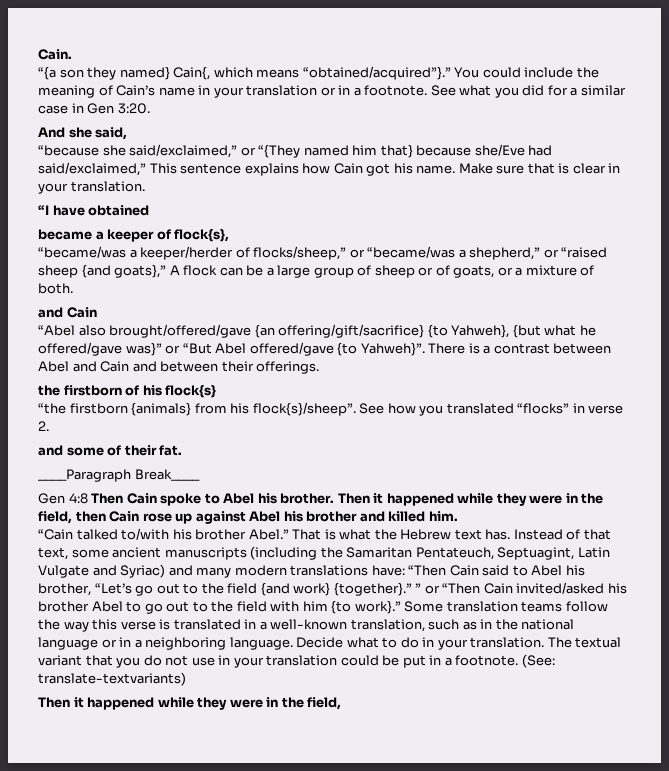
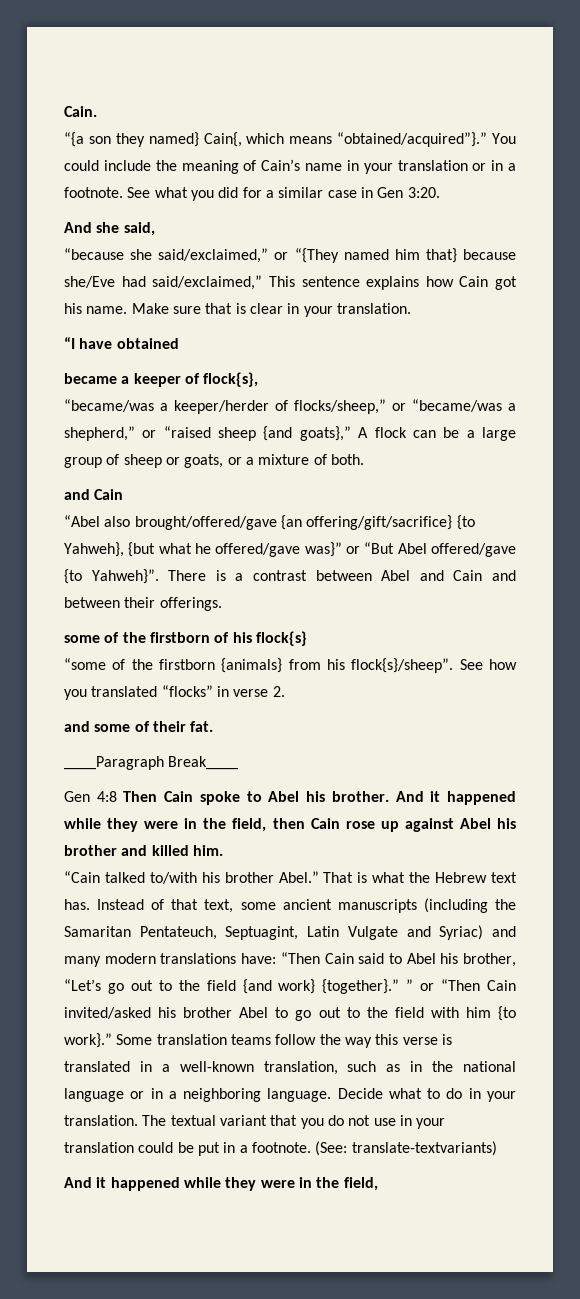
[435,265,450,276] of -> (180, 461) none
(320, 367) none -> [64,632,120,643] some of
[38,403,66,414] “the -> [64,658,153,670] “some of the
[337,493,370,504] Then -> [395,791,424,802] And
[38,697,70,708] Then -> [64,1177,92,1188] And

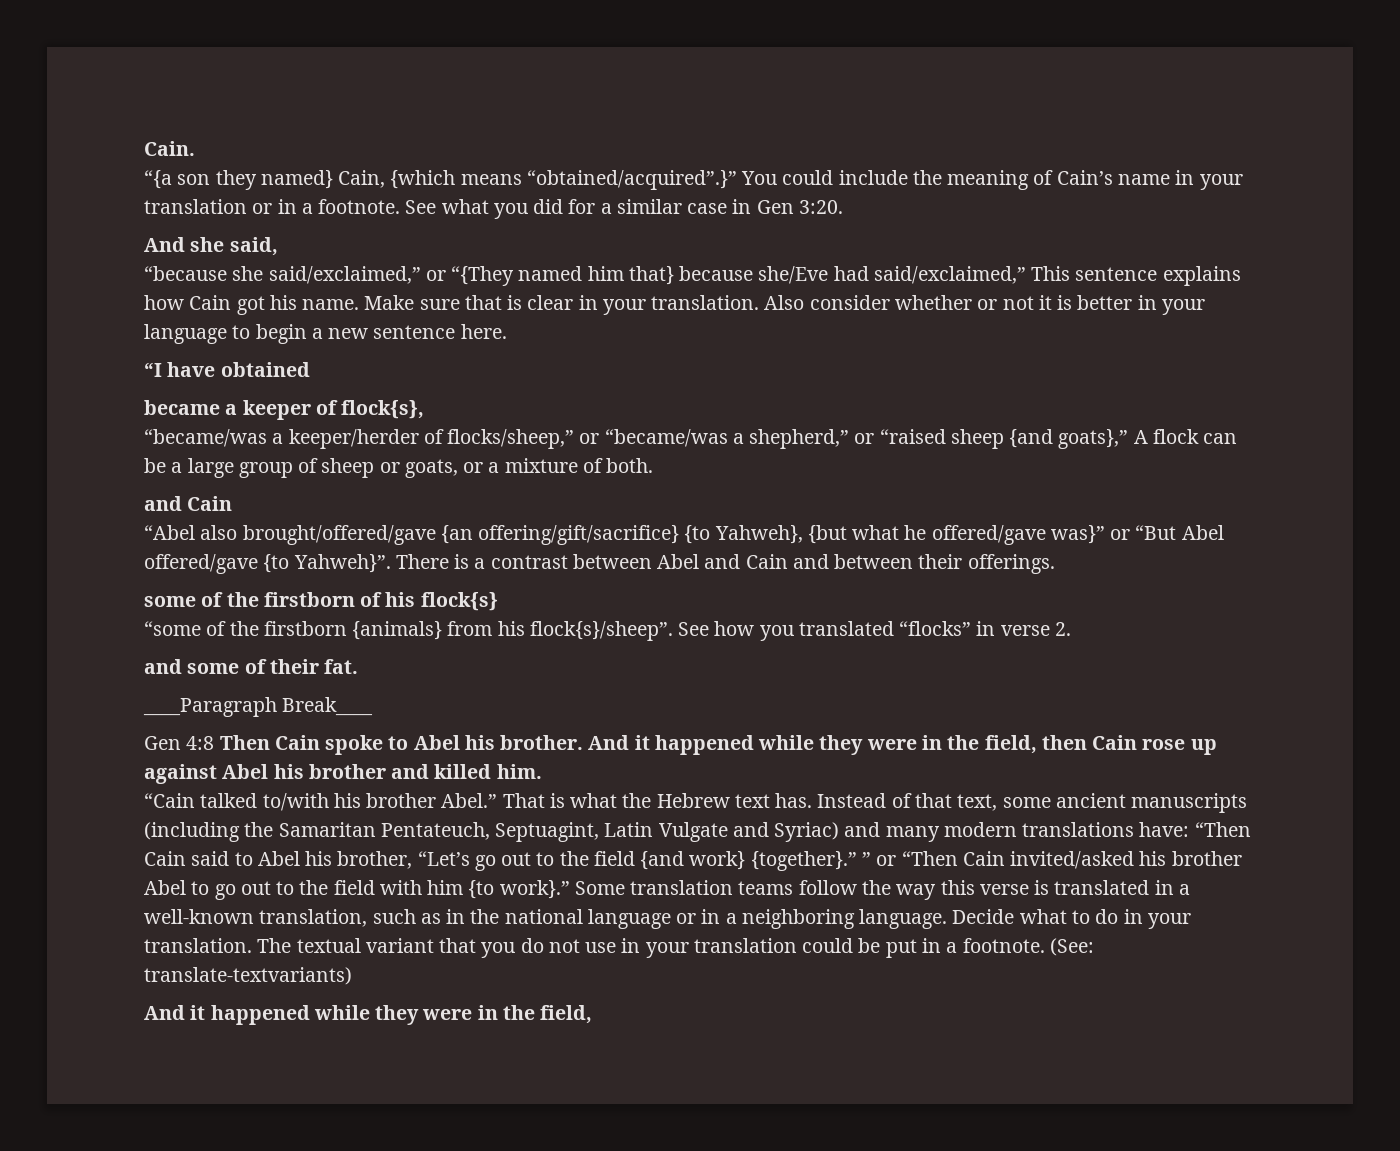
[203,132,488,147] Cain{, which means “obtained/acquired”}.” -> [338,170,737,190] Cain, {which means “obtained/acquired”.}”
(411, 308) none -> [764,295,1205,315] [144,324,507,344] Also consider whether or not it is better in your language to begin a new sentence here.

